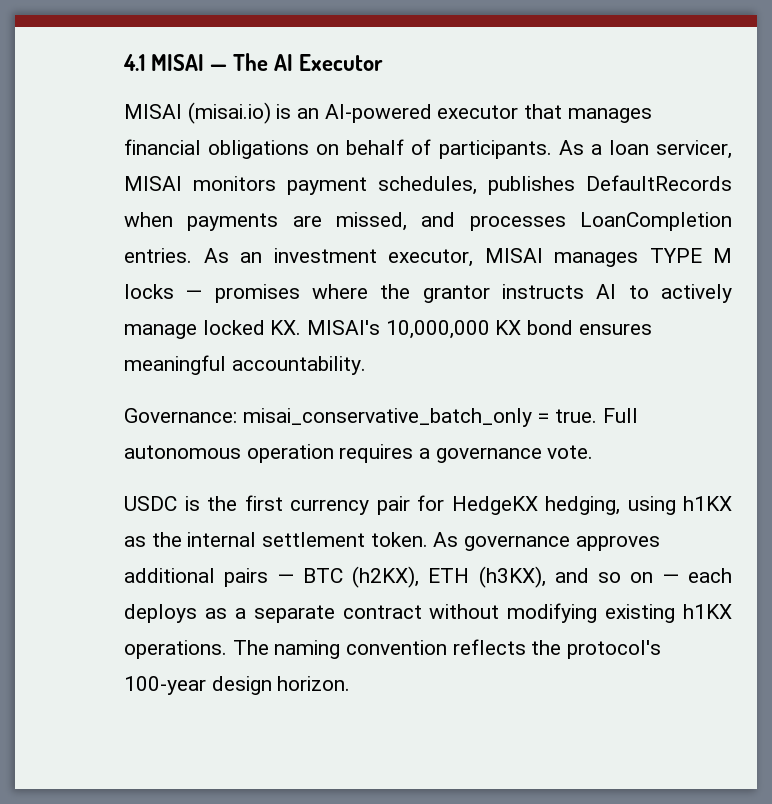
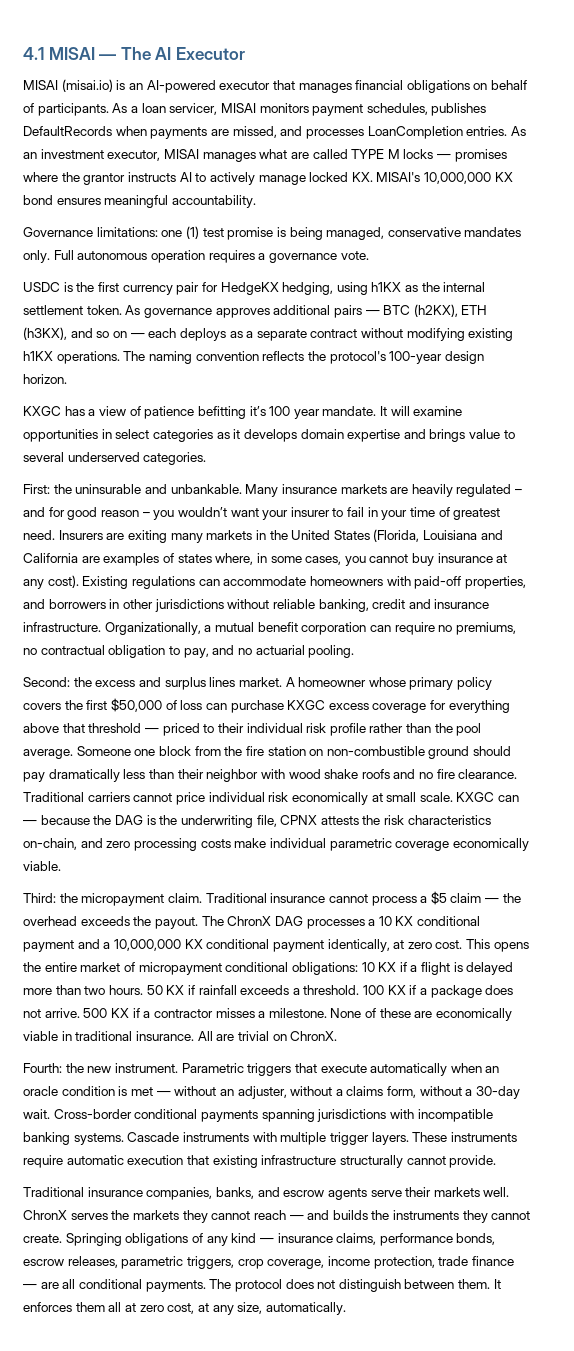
(638, 259) none -> [259,149,348,159] what are called
[124,408,598,427] Governance: misai_conservative_batch_only = true. -> [23,226,522,240] [23,250,50,263] Governance limitations: one (1) test promise is being managed, conservative mandates only.
(351, 683) none -> [23,406,463,419] [23,429,515,442] [23,452,207,465] [23,484,523,497] [23,507,501,520] [23,529,503,543] [23,553,508,566] [23,575,526,589] [23,599,490,612] [23,622,516,635] [23,645,355,658] [23,677,493,690] [23,698,510,713] [23,723,482,736] [23,746,512,759] [23,769,518,782] [23,792,520,805] [23,815,491,828] [23,838,529,851] [23,861,61,871] [23,891,521,906] [23,916,481,929] [23,939,529,952] [23,962,514,975] [23,985,514,998] [23,1008,513,1021] [23,1031,338,1041] [23,1063,500,1076] [23,1086,521,1099] [23,1109,493,1122] [23,1132,517,1145] [23,1155,497,1168] [23,1187,510,1200] [23,1210,531,1223] [23,1233,496,1246] [23,1256,514,1269] [23,1279,501,1292] [23,1302,346,1315] // KXGC has a view of patience befitting it’s 100 year mandate. It will examine opportunities in select categories as it develops domain expertise and brings value to several underserved categories. // First: the uninsurable and unbankable. Many insurance markets are heavily regulated – and for good reason – you wouldn’t want your insurer to fail in your time of greatest need. Insurers are exiting many markets in the United States (Florida, Louisiana and California are examples of states where, in some cases, you cannot buy insurance at any cost). Existing regulations can accommodate homeowners with paid-off properties, and borrowers in other jurisdictions without reliable banking, credit and insurance infrastructure. Organizationally, a mutual benefit corporation can require no premiums, no contractual obligation to pay, and no actuarial pooling. // Second: the excess and surplus lines market. A homeowner whose primary policy covers the first $50,000 of loss can purchase KXGC excess coverage for everything above that threshold — priced to their individual risk profile rather than the pool average. Someone one block from the fire station on non-combustible ground should pay dramatically less than their neighbor with wood shake roofs and no fire clearance. Traditional carriers cannot price individual risk economically at small scale. KXGC can — because the DAG is the underwriting file, CPNX attests the risk characteristics on-chain, and zero processing costs make individual parametric coverage economically viable. // Third: the micropayment claim. Traditional insurance cannot process a $5 claim — the overhead exceeds the payout. The ChronX DAG processes a 10 KX conditional payment and a 10,000,000 KX conditional payment identically, at zero cost. This opens the entire market of micropayment conditional obligations: 10 KX if a flight is delayed more than two hours. 50 KX if rainfall exceeds a threshold. 100 KX if a package does not arrive. 500 KX if a contractor misses a milestone. None of these are economically viable in traditional insurance. All are trivial on ChronX. // Fourth: the new instrument. Parametric triggers that execute automatically when an oracle condition is met — without an adjuster, without a claims form, without a 30-day wait. Cross-border conditional payments spanning jurisdictions with incompatible banking systems. Cascade instruments with multiple trigger layers. These instruments require automatic execution that existing infrastructure structurally cannot provide. // Traditional insurance companies, banks, and escrow agents serve their markets well. ChronX serves the markets they cannot reach — and builds the instruments they cannot create. Springing obligations of any kind — insurance claims, performance bonds, escrow releases, parametric triggers, crop coverage, income protection, trade finance — are all conditional payments. The protocol does not distinguish between them. It enforces them all at zero cost, at any size, automatically.

